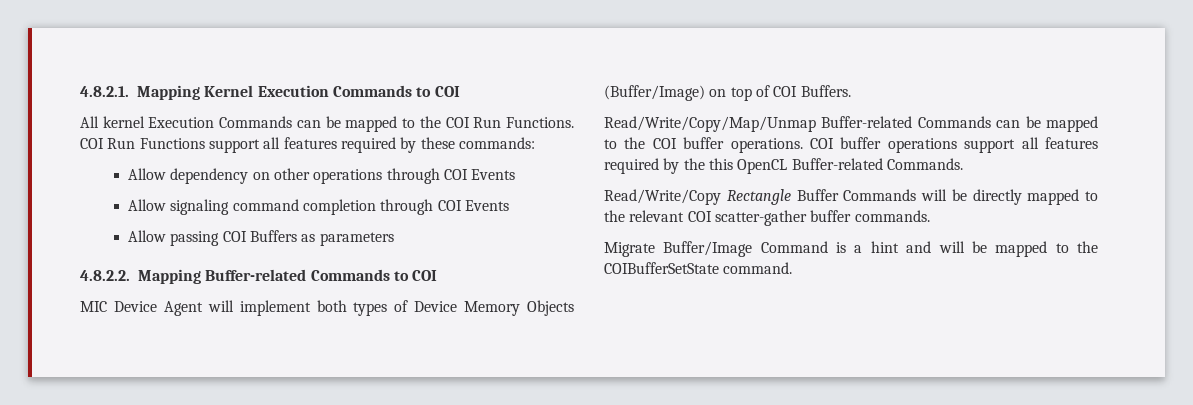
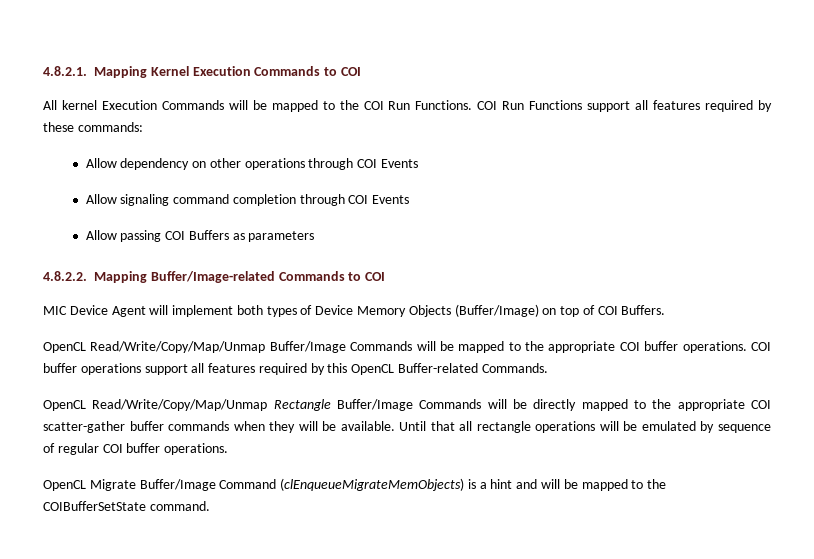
[296,120,321,128] can -> [228,100,248,110] will
[205,269,307,281] Buffer-related -> [150,271,275,283] Buffer/Image-related
[604,116,1098,132] [604,137,646,149] Read/Write/Copy/Map/Unmap Buffer-related Commands can be mapped to the -> [43,341,616,353] OpenCL Read/Write/Copy/Map/Unmap Buffer/Image Commands will be mapped to the appropriate
[683,158,705,170] the -> (325, 369) none
[604,189,839,205] Read/Write/Copy Rectangle Buffer -> [43,399,413,411] OpenCL Read/Write/Copy/Map/Unmap Rectangle Buffer/Image
[629,210,685,222] relevant -> [677,399,745,411] appropriate
[854,210,930,222] commands. // -> [168,421,771,433] [43,443,229,455] [43,480,86,491] commands when they will be available. Until that all rectangle operations will be emulated by sequence of regular COI buffer operations. // OpenCL
(828, 247) none -> [280,478,465,491] (clEnqueueMigrateMemObjects)

